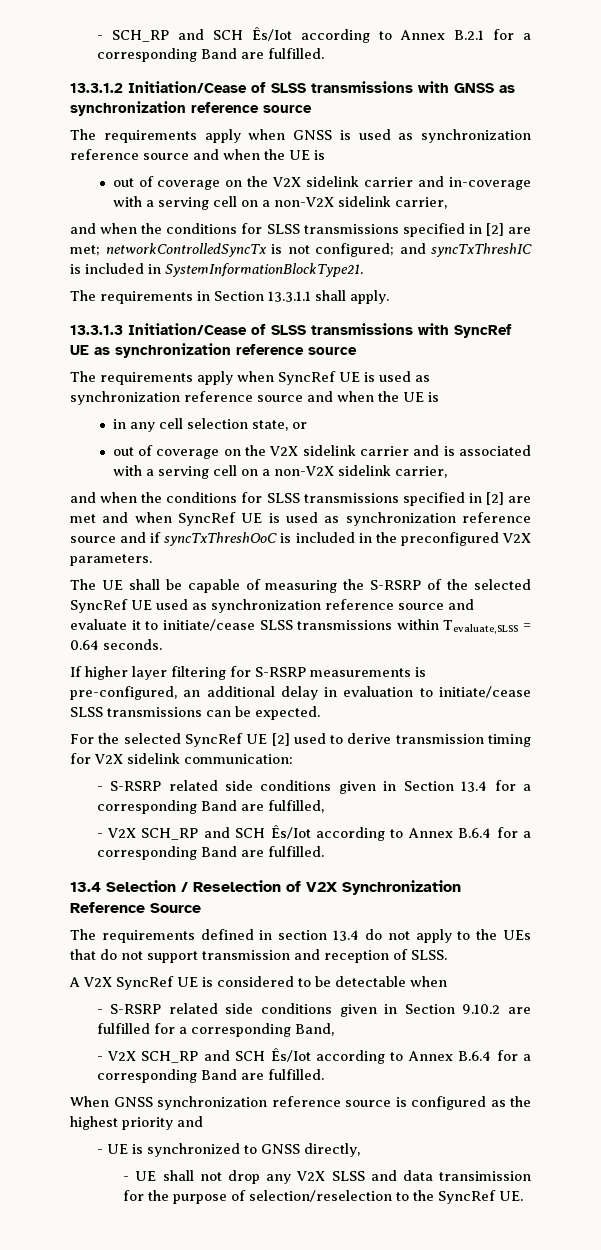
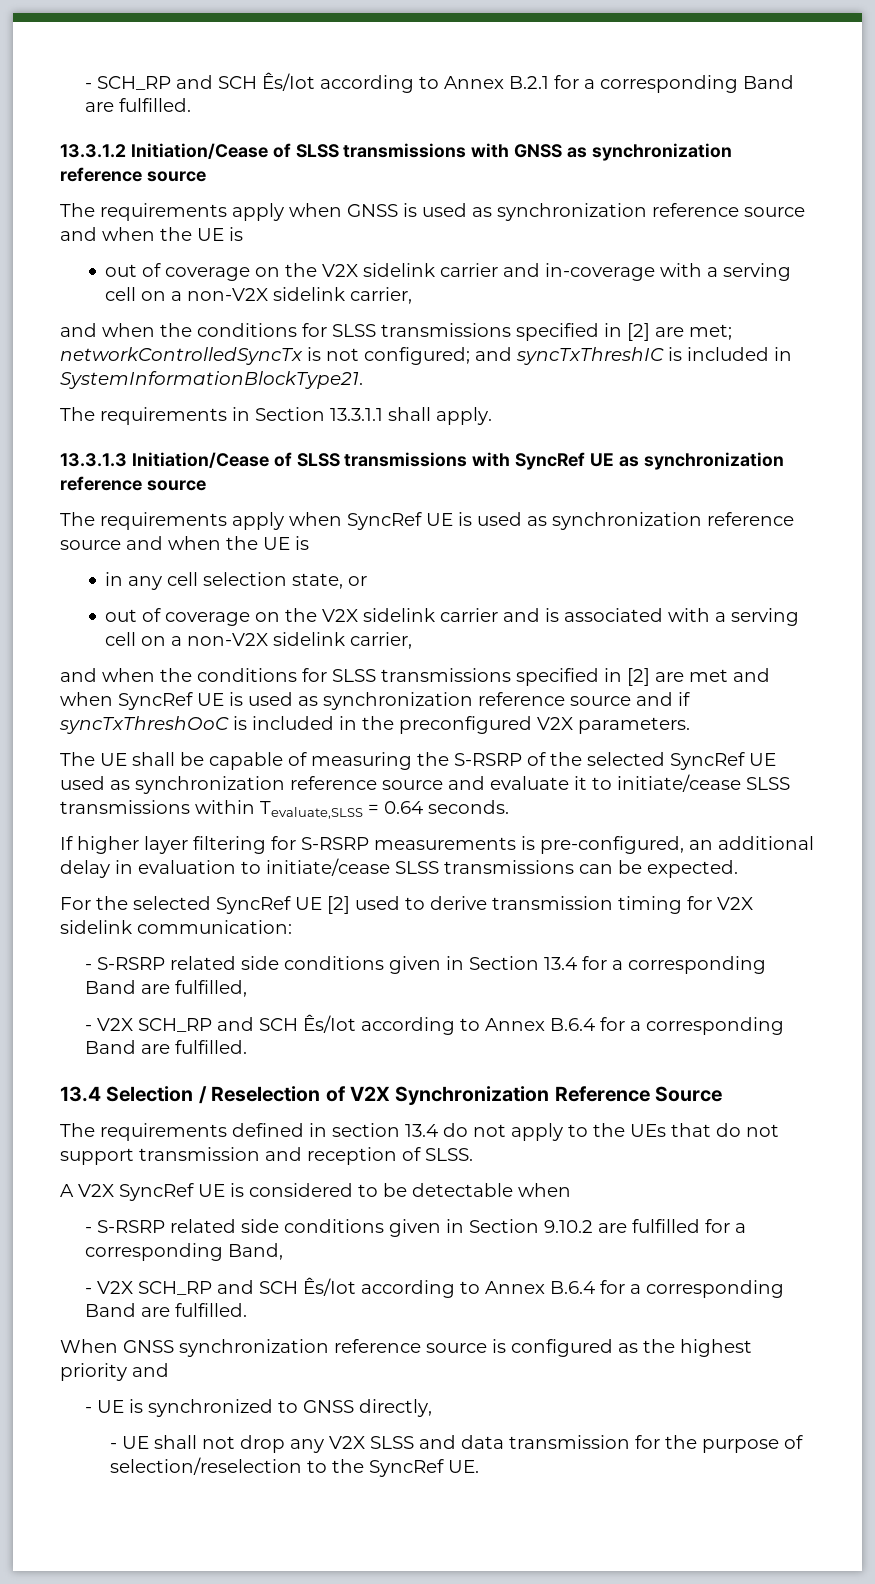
[439,1171,531,1181] transimission -> [509,1435,631,1449] transmission

